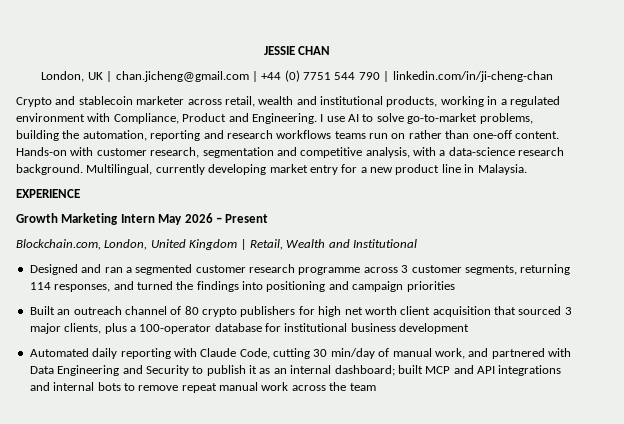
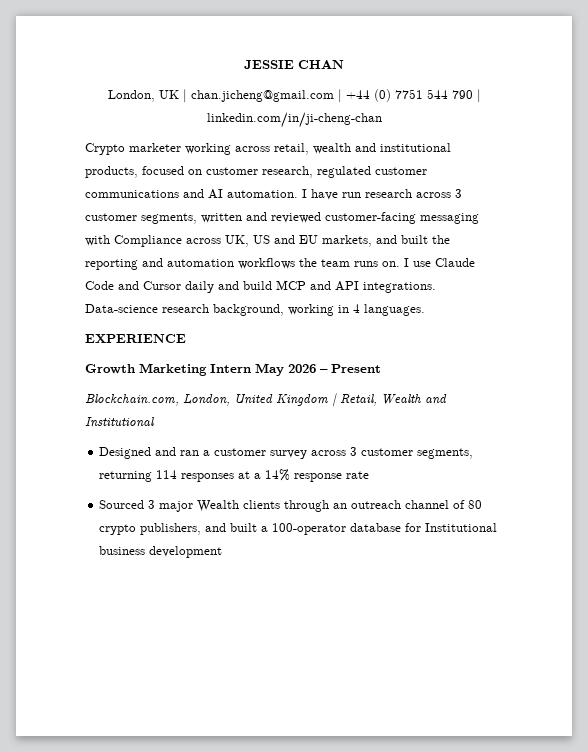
[55,96,185,105] and stablecoin marketer -> [129,143,231,155] marketer working
[440,96,560,107] [16,113,533,124] [16,130,559,141] [16,147,565,158] [16,164,527,175] working in a regulated environment with Compliance, Product and Engineering. I use AI to solve go-to-market problems, building the automation, reporting and research workflows teams run on rather than one-off content. Hands-on with customer research, segmentation and competitive analysis, with a data-science research background. Multilingual, currently developing market entry for a new product line in Malaysia. -> [142,166,427,178] [85,189,462,200] [85,212,479,224] [85,235,450,247] [85,258,475,270] [85,280,436,293] [85,304,425,316] focused on customer research, regulated customer communications and AI automation. I have run research across 3 customer segments, written and reviewed customer-facing messaging with Compliance across UK, US and EU markets, and built the reporting and automation workflows the team runs on. I use Claude Code and Cursor daily and build MCP and API integrations. Data-science research background, working in 4 languages.
[135,264,361,275] segmented customer research programme -> [214,448,308,459] customer survey
[54,281,455,292] [29,306,55,315] responses, and turned the findings into positioning and campaign priorities // Built -> [181,469,370,482] [99,500,330,512] responses at a 14% response rate // Sourced 3 major Wealth clients through
[240,306,572,317] [29,323,127,334] publishers for high net worth client acquisition that sourced 3 major clients, plus -> [140,523,258,535] publishers, and built
[284,323,348,332] institutional -> [425,523,498,532] Institutional
[29,348,571,359] [29,365,562,376] [29,382,376,393] // Automated daily reporting with Claude Code, cutting 30 min/day of manual work, and partnered with Data Engineering and Security to publish it as an internal dashboard; built MCP and API integrations and internal bots to remove repeat manual work across the team -> (223, 552) none

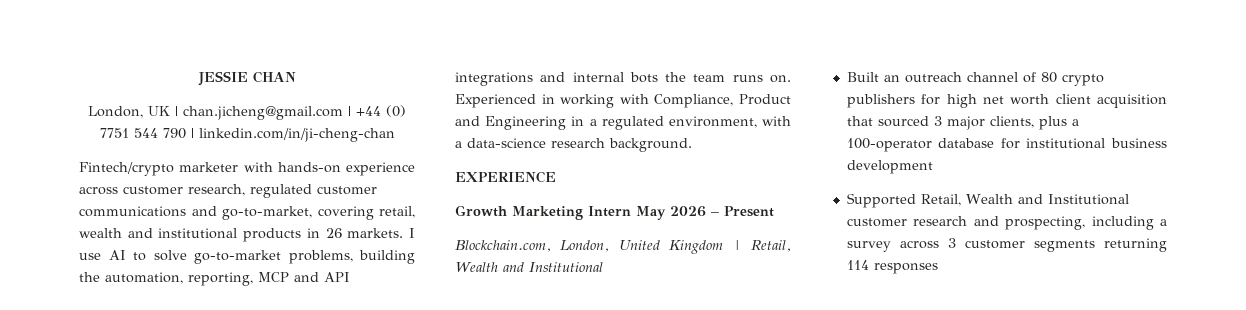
[85,143,451,155] [85,166,202,178] Crypto marketer working across retail, wealth and institutional products, focused on -> [79,162,415,176] [79,186,118,195] Fintech/crypto marketer with hands-on experience across
[208,189,462,200] [85,212,479,224] [85,235,450,247] [85,258,475,270] [85,280,436,293] [85,304,425,316] AI automation. I have run research across 3 customer segments, written and reviewed customer-facing messaging with Compliance across UK, US and EU markets, and built the reporting and automation workflows the team runs on. I use Claude Code and Cursor daily and build MCP and API integrations. Data-science research background, working in 4 languages. -> [222,206,415,220] [79,228,416,242] [79,250,415,264] [79,272,350,286] [455,72,791,86] [455,94,791,108] [455,116,791,130] [455,138,692,152] go-to-market, covering retail, wealth and institutional products in 26 markets. I use AI to solve go-to-market problems, building the automation, reporting, MCP and API integrations and internal bots the team runs on. Experienced in working with Compliance, Product and Engineering in a regulated environment, with a data-science research background.
[99,447,474,459] [99,469,370,482] [99,500,330,512] Designed and ran a customer survey across 3 customer segments, returning 114 responses at a 14% response rate // Sourced 3 major Wealth clients through -> [846,72,879,82] Built
[140,523,258,535] publishers, and built -> [846,94,1167,108] [846,116,1067,130] publishers for high net worth client acquisition that sourced 3 major clients, plus
[425,523,498,532] Institutional -> [1026,138,1106,149] institutional
(223, 552) none -> [846,193,1129,208] [846,216,1167,230] [846,238,1167,252] [846,260,938,274] // Supported Retail, Wealth and Institutional customer research and prospecting, including a survey across 3 customer segments returning 114 responses

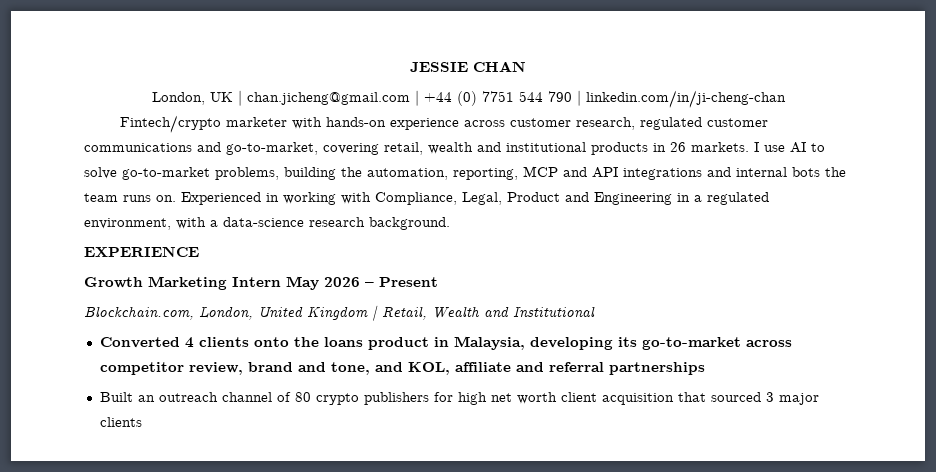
(734, 101) none -> [462,192,502,205] Legal,
(603, 267) none -> [99,336,792,350] [99,362,705,375] // Converted 4 clients onto the loans product in Malaysia, developing its go-to-market across competitor review, brand and tone, and KOL, affiliate and referral partnerships
[989,116,1079,130] [846,138,1167,152] [846,160,933,174] [846,193,1129,208] [846,216,1167,230] [846,238,1167,252] [846,260,938,274] clients, plus a 100-operator database for institutional business development // Supported Retail, Wealth and Institutional customer research and prospecting, including a survey across 3 customer segments returning 114 responses -> [99,417,142,427] clients

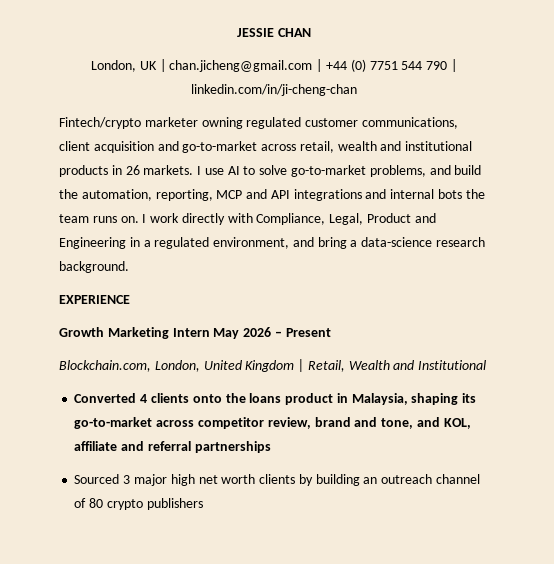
[291,117,768,130] [84,142,379,155] with hands-on experience across customer research, regulated customer communications and go-to-market, covering -> [201,117,458,129] [59,141,297,153] owning regulated customer communications, client acquisition and go-to-market across
[284,167,336,180] building -> [429,165,482,175] and build
[181,192,336,205] Experienced in working -> [142,213,225,225] I work directly
[176,217,206,229] with -> [292,237,347,249] and bring
[529,337,613,350] developing -> [411,393,459,405] shaping
[99,392,133,402] Built -> [74,474,360,486] Sourced 3 major high net worth clients by building
[433,392,819,405] [99,417,142,427] for high net worth client acquisition that sourced 3 major clients -> (203, 504) none

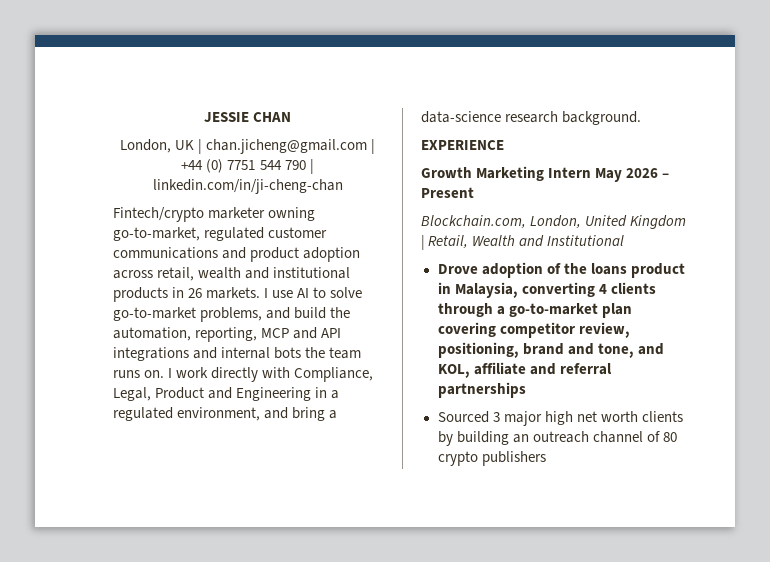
(243, 123) none -> [113,227,200,241] go-to-market,
[361,117,458,129] [59,141,258,153] communications, client acquisition and go-to-market -> [113,247,361,262] communications and product adoption
[74,393,222,403] Converted 4 clients onto -> [437,262,561,278] Drove adoption of
[411,393,477,405] [74,417,195,429] shaping its go-to-market across -> [521,282,656,297] [437,303,632,318] [437,322,496,337] converting 4 clients through a go-to-market plan covering
(311, 423) none -> [437,342,519,358] positioning,

